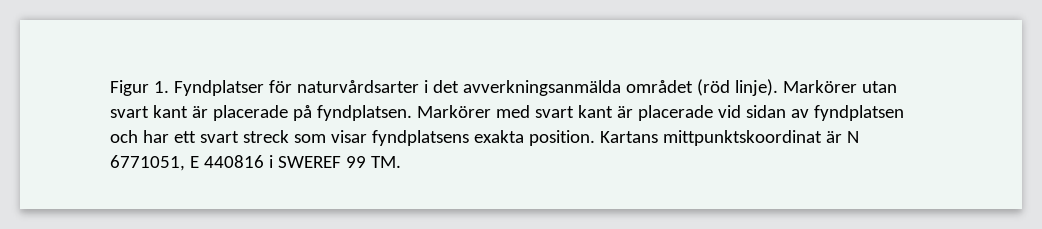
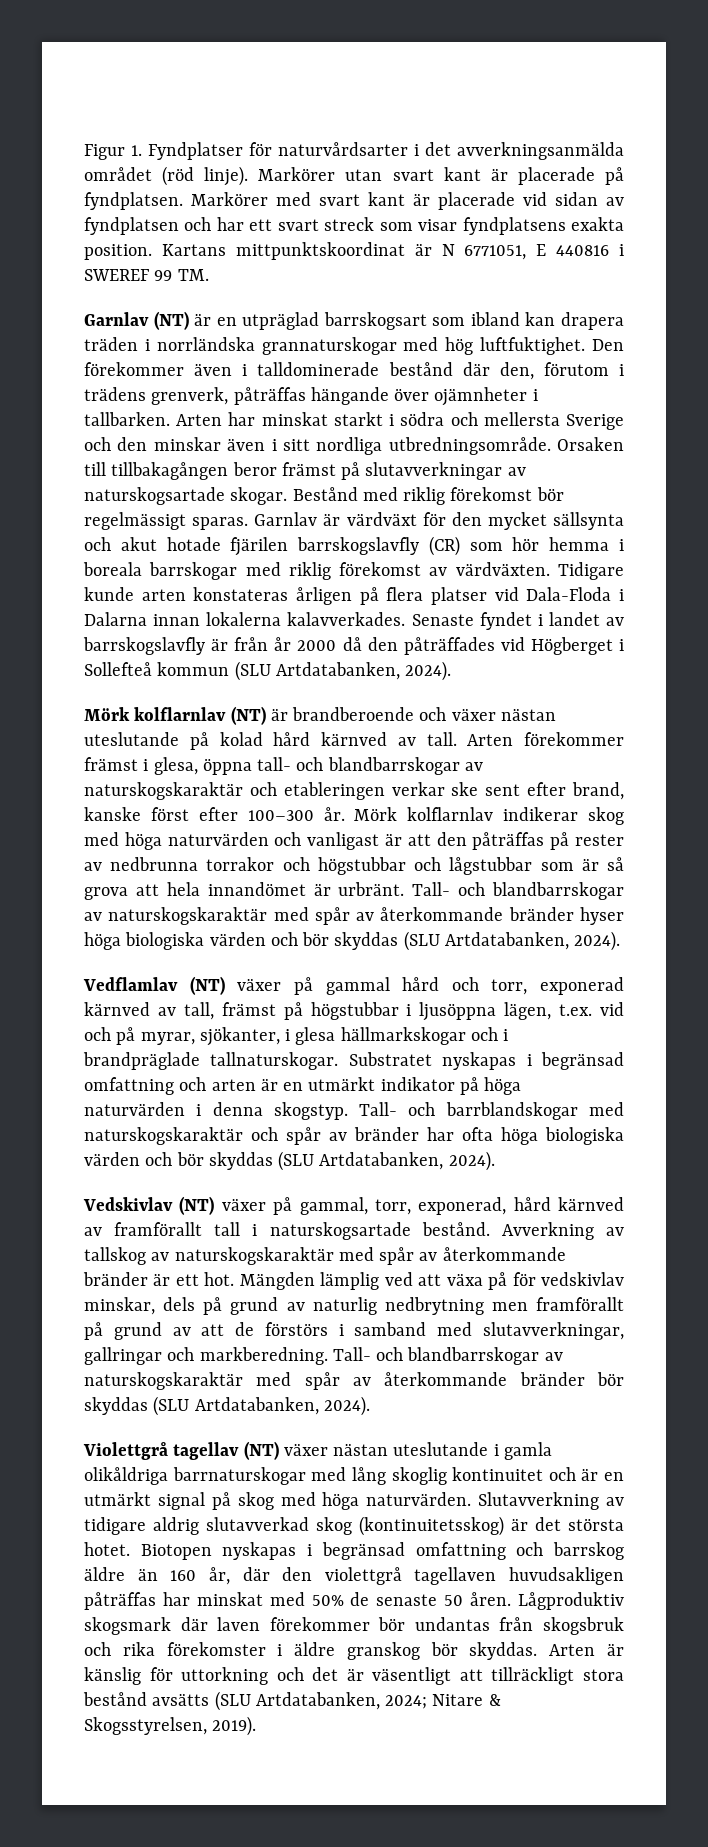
(401, 162) none -> [84,311,624,330] [84,337,624,355] [84,362,624,380] [84,387,538,406] [84,412,624,430] [84,437,624,455] [84,462,526,480] [84,487,564,505] [84,512,624,530] [84,536,624,556] [83,562,624,580] [84,587,625,605] [84,612,624,630] [83,637,625,655] [84,661,452,681] [84,706,556,725] [84,732,624,750] [84,757,483,775] [84,782,624,800] [84,807,624,825] [84,832,625,850] [84,857,624,875] [84,882,624,900] [84,907,624,925] [84,931,621,951] [83,976,624,995] [84,1002,624,1021] [84,1027,509,1046] [83,1052,624,1070] [84,1077,522,1095] [84,1102,624,1120] [84,1127,624,1145] [84,1151,495,1171] [83,1196,624,1215] [84,1222,624,1240] [84,1247,566,1265] [83,1272,624,1290] [84,1297,624,1315] [84,1322,624,1340] [84,1347,563,1365] [84,1372,624,1390] [84,1396,370,1416] [83,1441,552,1460] [84,1467,624,1485] [84,1492,624,1510] [84,1516,624,1536] [84,1542,624,1560] [84,1567,624,1585] [84,1592,625,1610] [84,1617,624,1635] [84,1642,624,1660] [84,1667,624,1685] [83,1691,501,1711] [84,1716,257,1736] // Garnlav (NT) är en utpräglad barrskogsart som ibland kan drapera träden i norrländska grannaturskogar med hög luftfuktighet. Den förekommer även i talldominerade bestånd där den, förutom i trädens grenverk, påträffas hängande över ojämnheter i tallbarken. Arten har minskat starkt i södra och mellersta Sverige och den minskar även i sitt nordliga utbredningsområde. Orsaken till tillbakagången beror främst på slutavverkningar av naturskogsartade skogar. Bestånd med riklig förekomst bör regelmässigt sparas. Garnlav är värdväxt för den mycket sällsynta och akut hotade fjärilen barrskogslavfly (CR) som hör hemma i boreala barrskogar med riklig förekomst av värdväxten. Tidigare kunde arten konstateras årligen på flera platser vid Dala-Floda i Dalarna innan lokalerna kalavverkades. Senaste fyndet i landet av barrskogslavfly är från år 2000 då den påträffades vid Högberget i Sollefteå kommun (SLU Artdatabanken, 2024). // Mörk kolflarnlav (NT) är brandberoende och växer nästan uteslutande på kolad hård kärnved av tall. Arten förekommer främst i glesa, öppna tall- och blandbarrskogar av naturskogskaraktär och etableringen verkar ske sent efter brand, kanske först efter 100–300 år. Mörk kolflarnlav indikerar skog med höga naturvärden och vanligast är att den påträffas på rester av nedbrunna torrakor och högstubbar och lågstubbar som är så grova att hela innandömet är urbränt. Tall- och blandbarrskogar av naturskogskaraktär med spår av återkommande bränder hyser höga biologiska värden och bör skyddas (SLU Artdatabanken, 2024). // Vedflamlav (NT) växer på gammal hård och torr, exponerad kärnved av tall, främst på högstubbar i ljusöppna lägen, t.ex. vid och på myrar, sjökanter, i glesa hällmarkskogar och i brandpräglade tallnaturskogar. Substratet nyskapas i begränsad omfattning och arten är en utmärkt indikator på höga naturvärden i denna skogstyp. Tall- och barrblandskogar med naturskogskaraktär och spår av bränder har ofta höga biologiska värden och bör skyddas (SLU Artdatabanken, 2024). // Vedskivlav (NT) växer på gammal, torr, exponerad, hård kärnved av framförallt tall i naturskogsartade bestånd. Avverkning av tallskog av naturskogskaraktär med spår av återkommande bränder är ett hot. Mängden lämplig ved att växa på för vedskivlav minskar, dels på grund av naturlig nedbrytning men framförallt på grund av att de förstörs i samband med slutavverkningar, gallringar och markberedning. Tall- och blandbarrskogar av naturskogskaraktär med spår av återkommande bränder bör skyddas (SLU Artdatabanken, 2024). // Violettgrå tagellav (NT) växer nästan uteslutande i gamla olikåldriga barrnaturskogar med lång skoglig kontinuitet och är en utmärkt signal på skog med höga naturvärden. Slutavverkning av tidigare aldrig slutavverkad skog (kontinuitetsskog) är det största hotet. Biotopen nyskapas i begränsad omfattning och barrskog äldre än 160 år, där den violettgrå tagellaven huvudsakligen påträffas har minskat med 50% de senaste 50 åren. Lågproduktiv skogsmark där laven förekommer bör undantas från skogsbruk och rika förekomster i äldre granskog bör skyddas. Arten är känslig för uttorkning och det är väsentligt att tillräckligt stora bestånd avsätts (SLU Artdatabanken, 2024; Nitare & Skogsstyrelsen, 2019).

